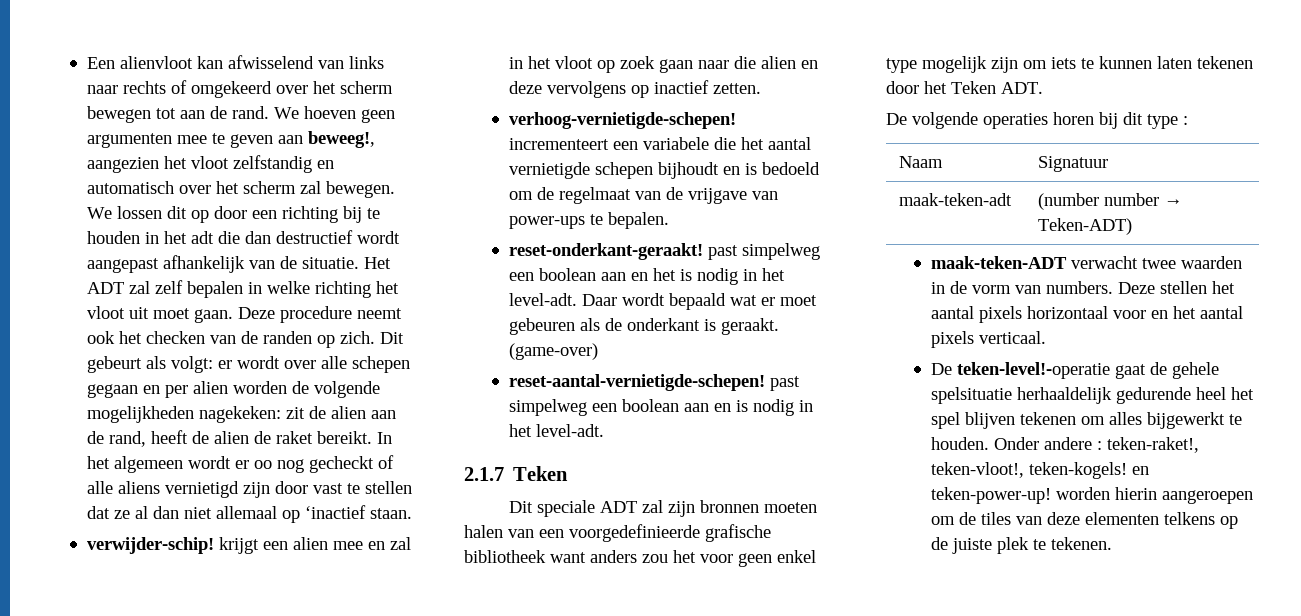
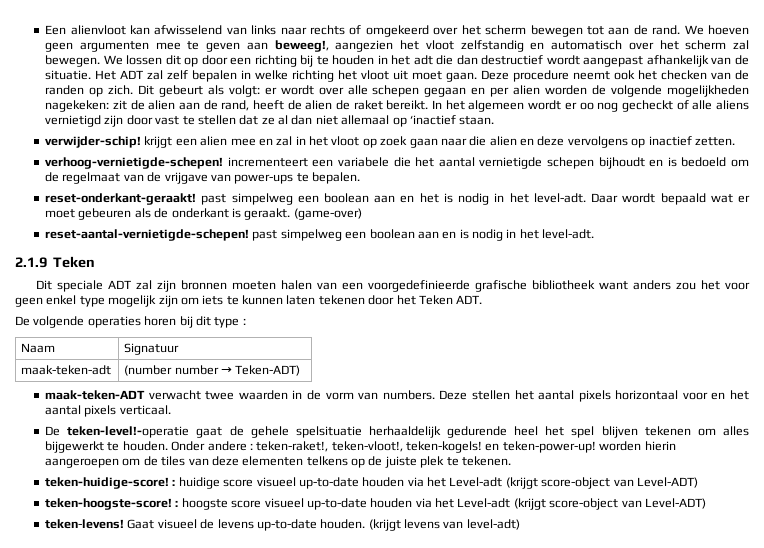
[464,467,504,481] 2.1.7 -> [15,257,47,268] 2.1.9
(1112, 543) none -> [45,477,698,489] [45,498,706,510] [45,519,520,531] // teken-huidige-score! : huidige score visueel up-to-date houden via het Level-adt (krijgt score-object van Level-ADT) // teken-hoogste-score! : hoogste score visueel up-to-date houden via het Level-adt (krijgt score-object van Level-ADT) // teken-levens! Gaat visueel de levens up-to-date houden. (krijgt levens van level-adt)

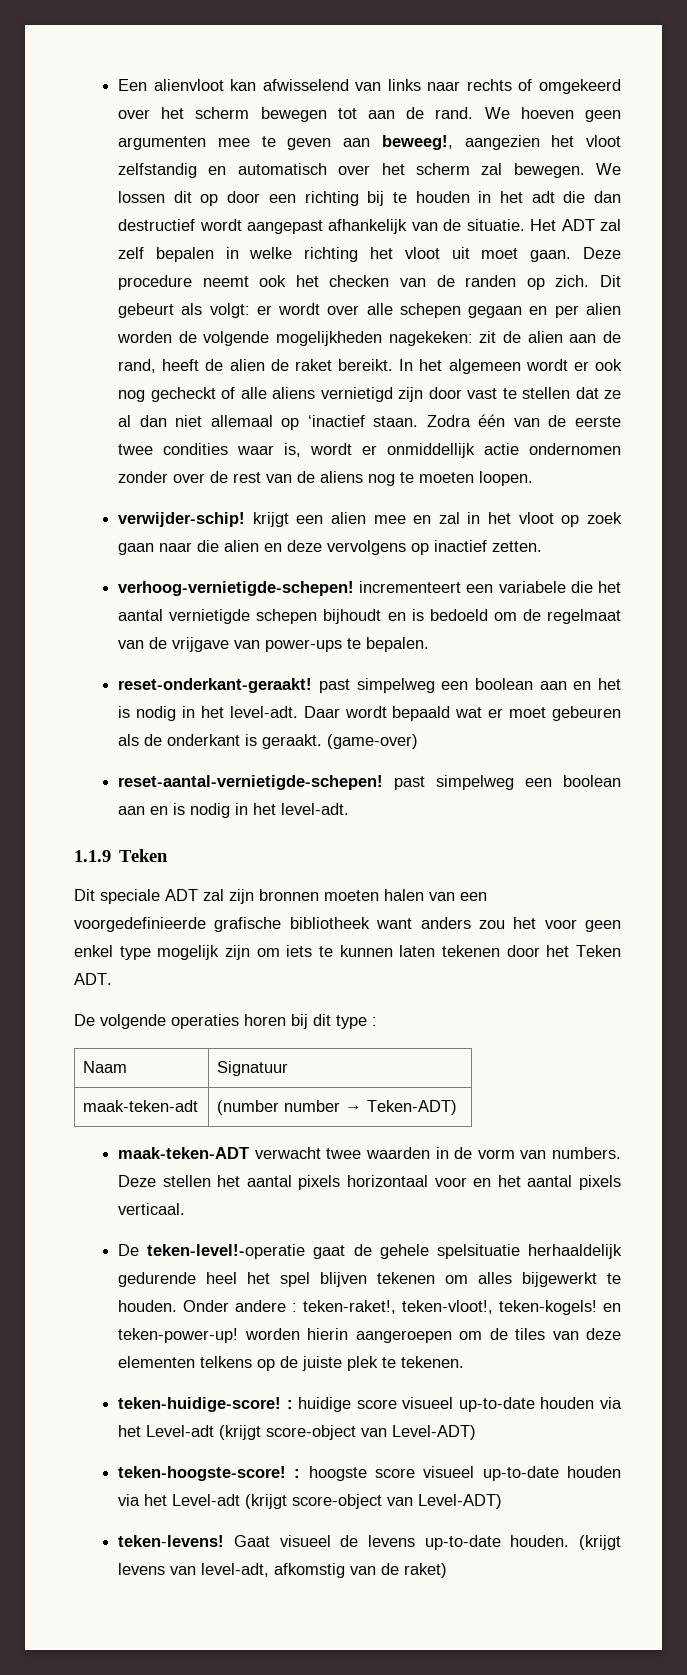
[579,102,594,110] oo -> [594,359,622,371] ook
(495, 120) none -> [426,414,622,427] [118,443,621,458] [118,471,534,486] Zodra één van de eerste twee condities waar is, wordt er onmiddellijk actie ondernomen zonder over de rest van de aliens nog te moeten loopen.
[15,257,47,268] 2.1.9 -> [74,850,111,862] 1.1.9
[466,519,520,530] level-adt) -> [201,1563,448,1578] level-adt, afkomstig van de raket)

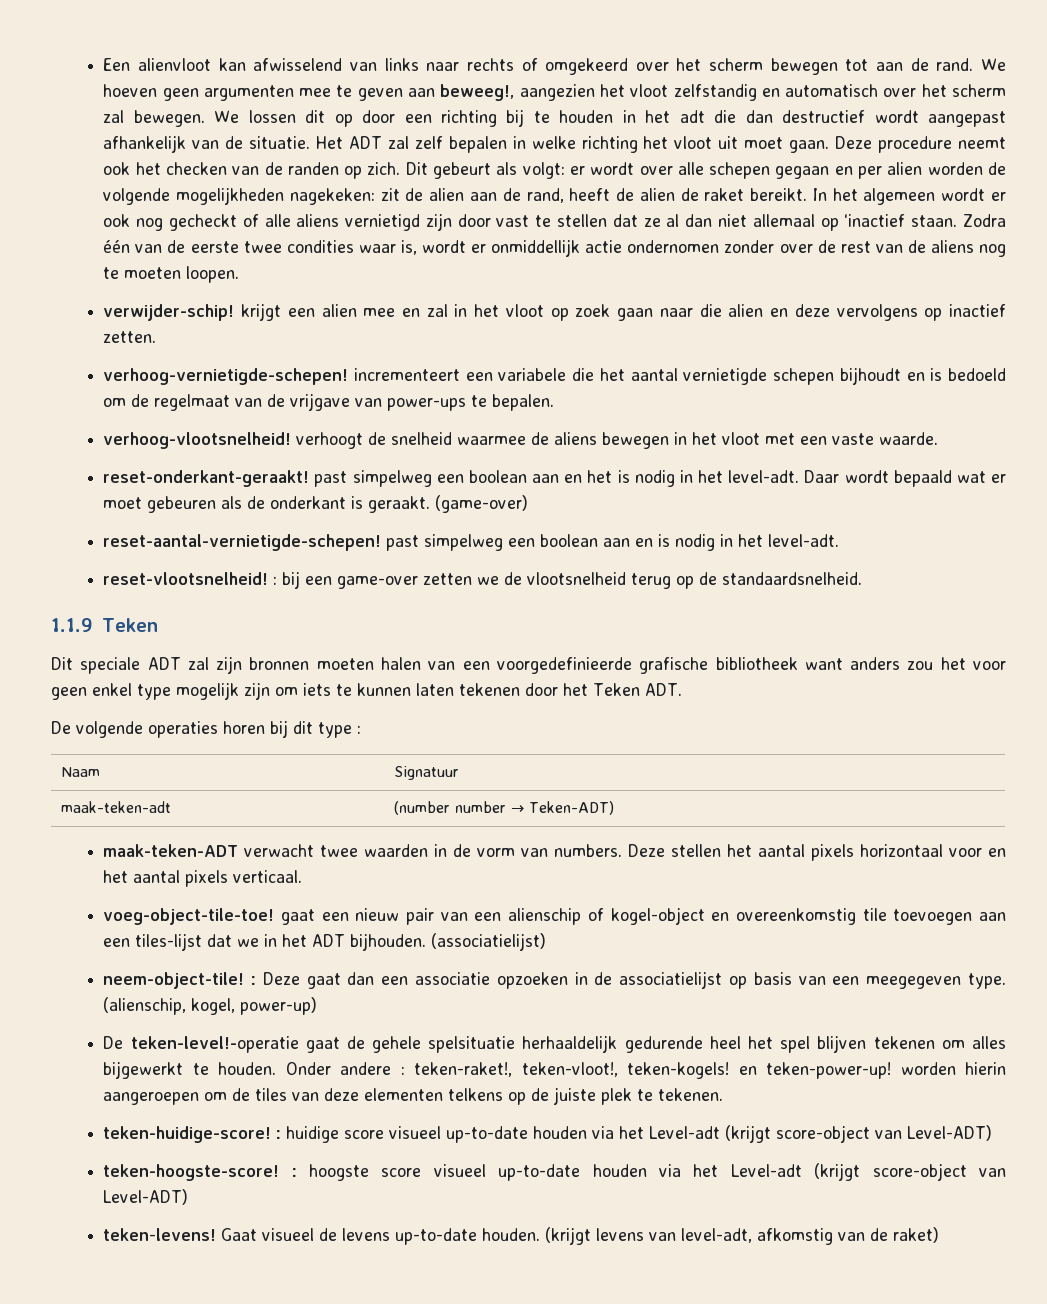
(430, 644) none -> [103,432,939,449] // verhoog-vlootsnelheid! verhoogt de snelheid waarmee de aliens bewegen in het vloot met een vaste waarde.
(350, 809) none -> [103,571,863,589] // reset-vlootsnelheid! : bij een game-over zetten we de vlootsnelheid terug op de standaardsnelheid.
(186, 1209) none -> [103,907,1007,925] [103,933,547,951] [103,971,1006,989] [103,997,318,1015] // voeg-object-tile-toe! gaat een nieuw pair van een alienschip of kogel-object en overeenkomstig tile toevoegen aan een tiles-lijst dat we in het ADT bijhouden. (associatielijst) // neem-object-tile! : Deze gaat dan een associatie opzoeken in de associatielijst op basis van een meegegeven type. (alienschip, kogel, power-up)

